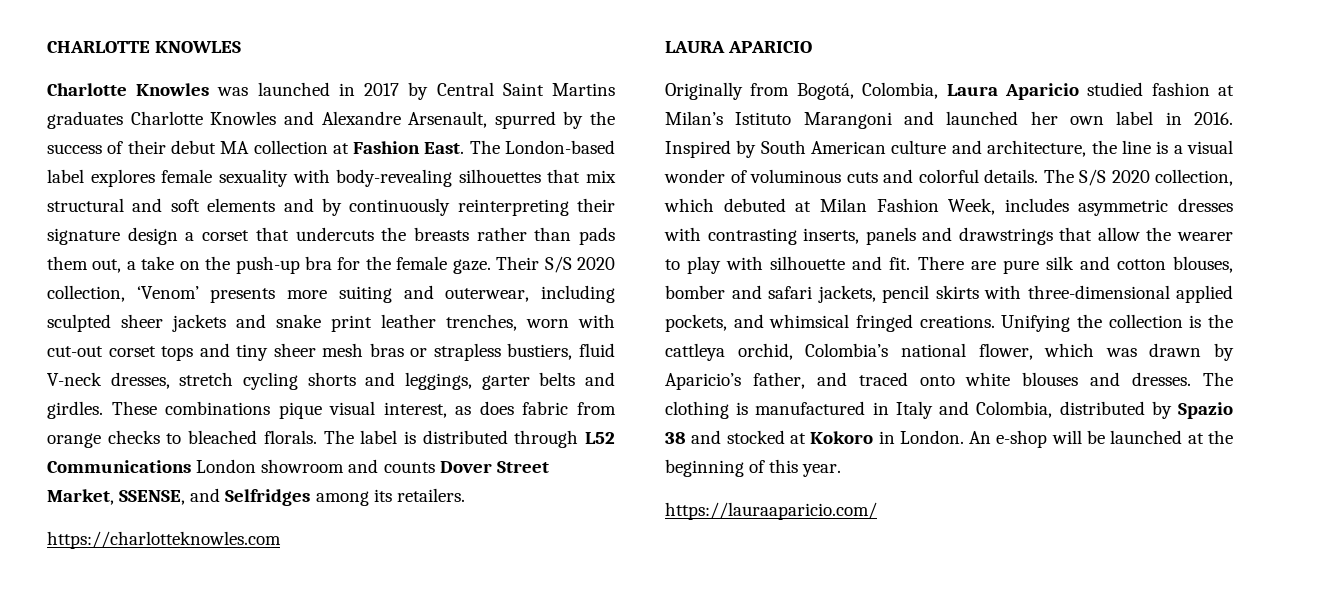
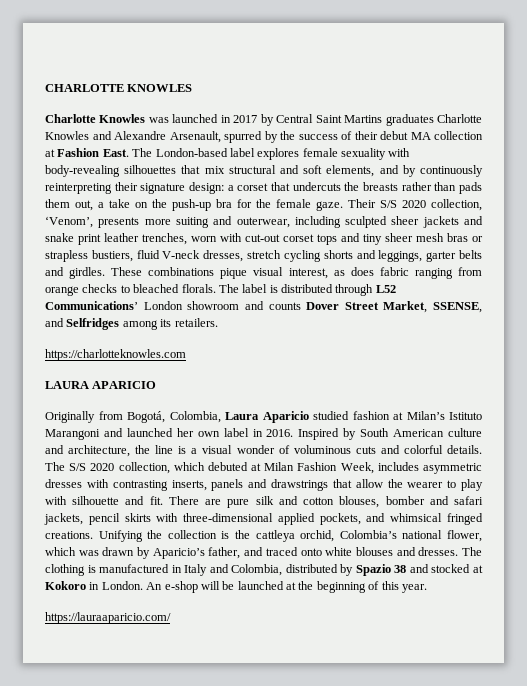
[207,198,276,212] elements -> [326,165,375,177] elements,
[127,227,178,245] design -> [189,182,224,194] design:
[136,286,199,299] ‘Venom’ -> [45,216,93,228] ‘Venom’,
(569, 408) none -> [414,268,453,279] ranging
[47,460,191,473] Communications -> [45,301,138,310] Communications’

